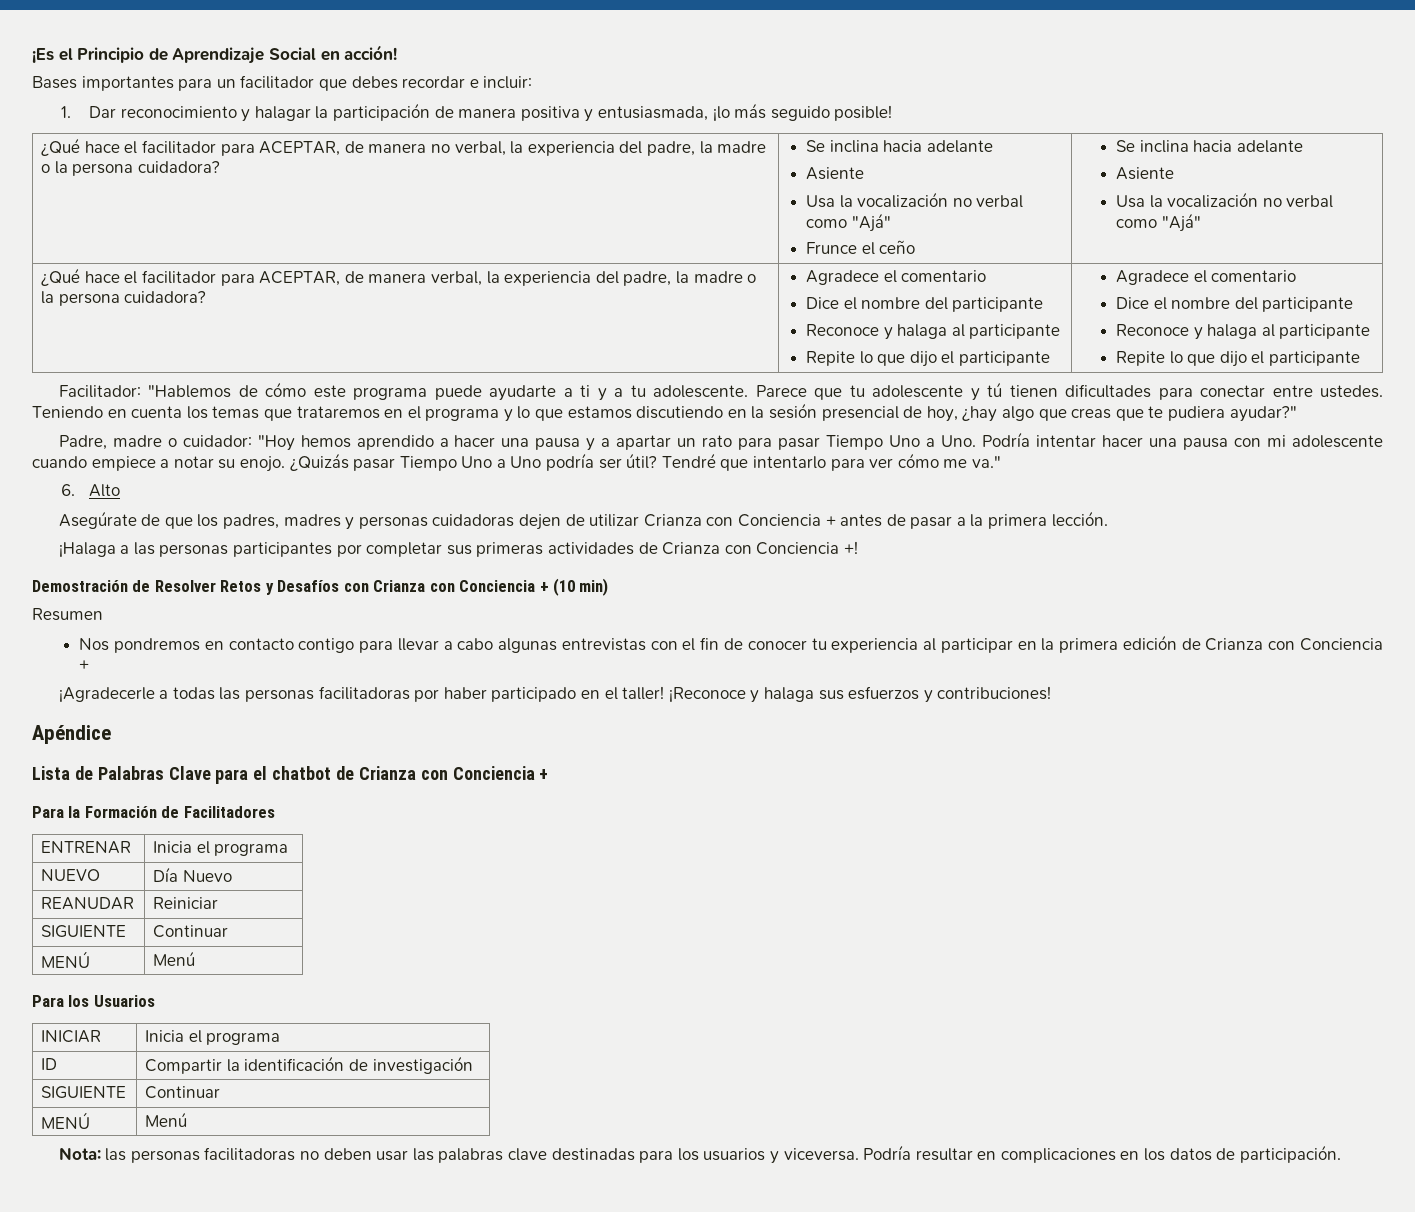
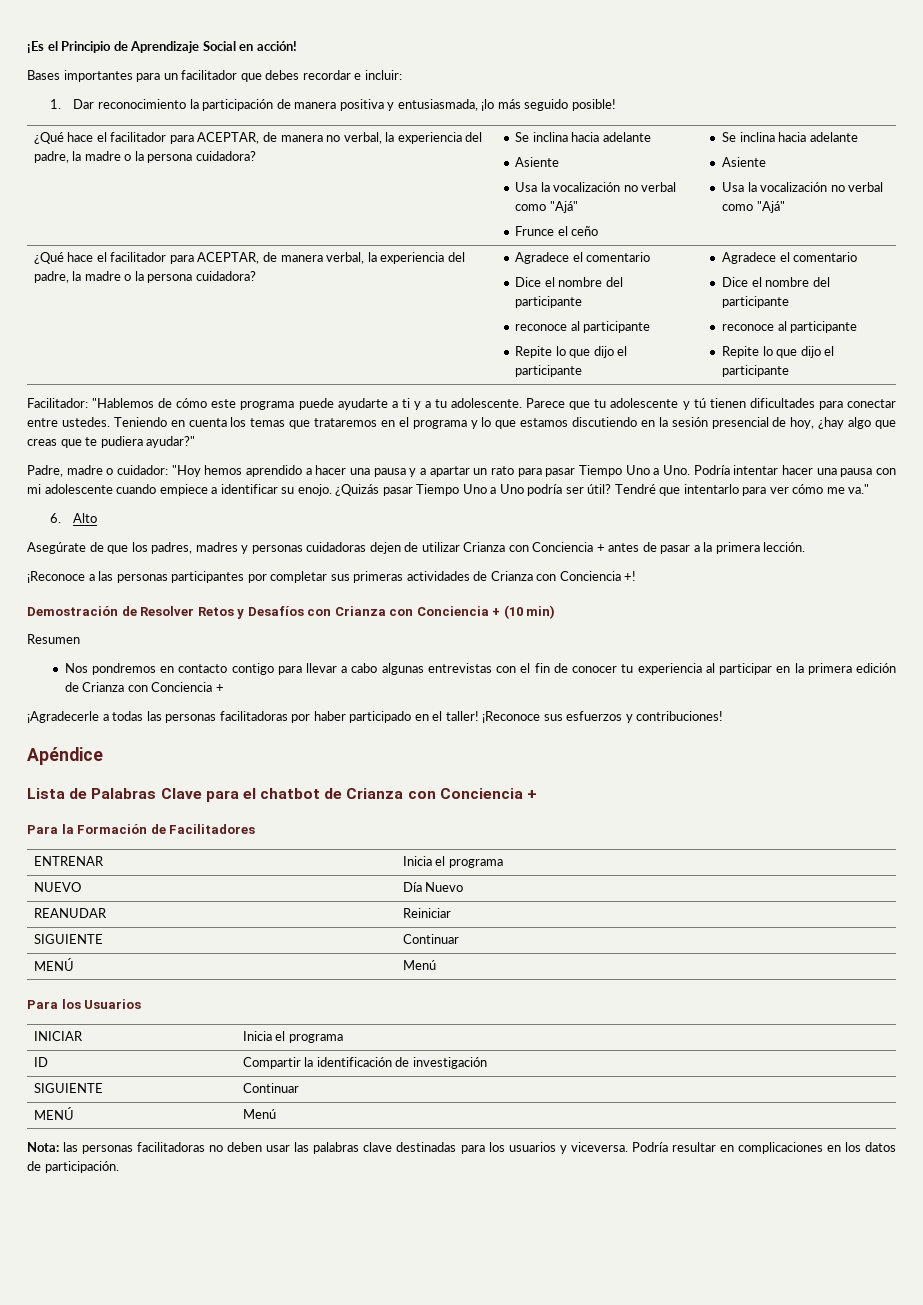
[241,106,311,122] y halagar -> (186, 104) none
[806,324,948,340] Reconoce y halaga -> [515,324,568,331] reconoce
[1116,324,1258,340] Reconoce y halaga -> [722,324,775,331] reconoce
[173,456,214,468] notar -> [220,484,278,494] identificar
[58,542,116,557] ¡Halaga -> [27,571,85,583] ¡Reconoce
[750,687,814,703] y halaga -> (541, 717) none

